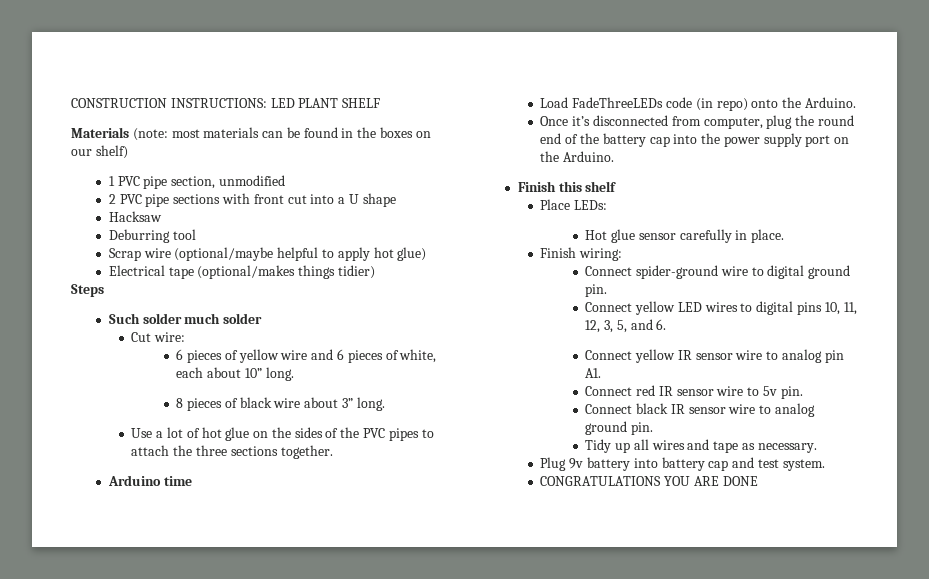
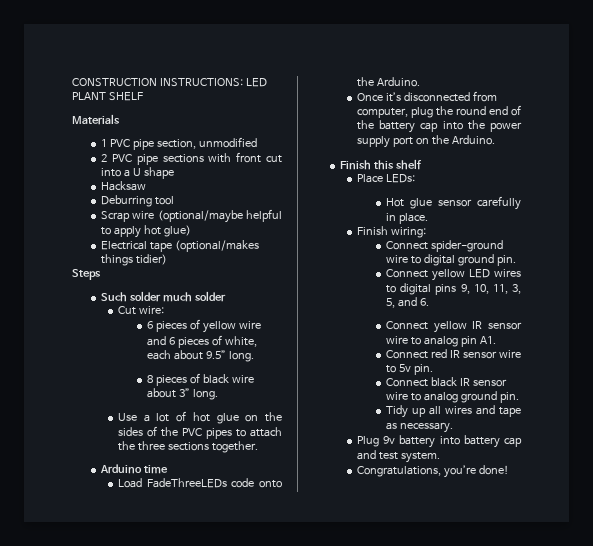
[132,127,431,141] [71,145,128,159] (note: most materials can be found in the boxes on our shelf) -> (120, 119) none
[244,368,262,378] 10” -> [206,350,227,359] 9.5”
[695,98,748,111] (in repo) -> (255, 483) none
(823, 308) none -> [460,284,470,294] 9,
[585,320,601,333] 12, -> (508, 289) none
[540,476,758,486] CONGRATULATIONS YOU ARE DONE -> [356,465,509,478] Congratulations, you’re done!

